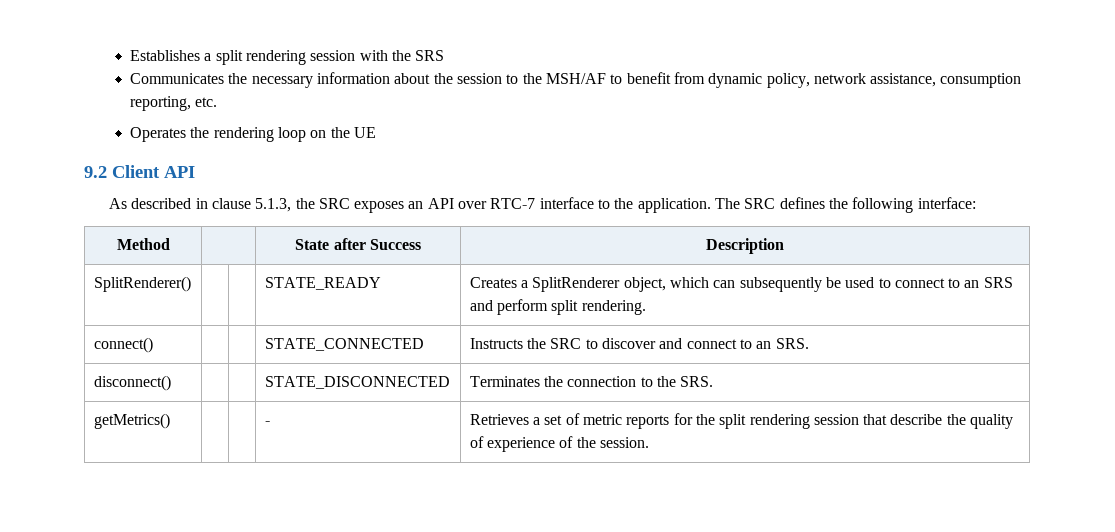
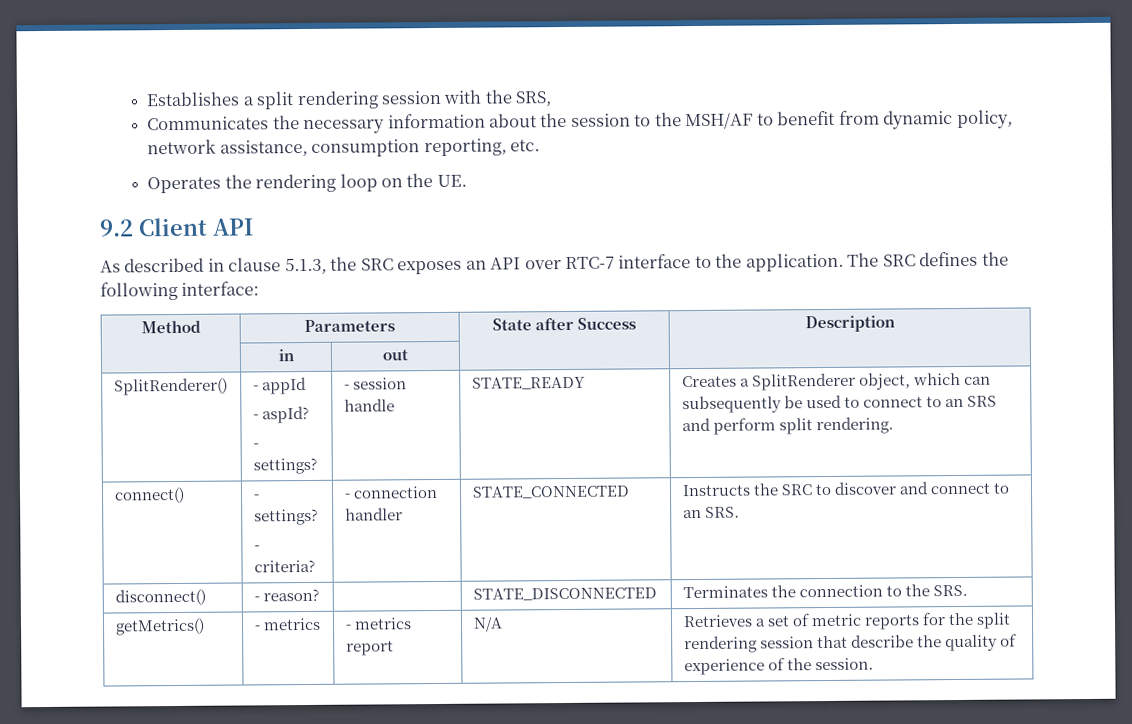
[415,50,445,61] SRS -> [515,91,553,107] SRS,
[353,127,376,138] UE -> [436,174,467,187] UE.
(170, 244) none -> [304,319,395,333] Parameters
(784, 246) none -> [277,349,294,362] [382,349,408,361] // | in | out | |
(191, 284) | -> [252,376,307,395] [252,405,309,424] [252,443,259,449] [252,457,317,475] [343,377,407,390] [343,398,395,412] - appId // - aspId? // - settings? | - session handle
(153, 345) | -> [253,494,260,500] [253,508,318,526] [253,545,260,551] [253,559,315,573] [344,485,438,499] [344,507,403,521] - settings? // - criteria? | - connection handler
(171, 383) none -> [253,588,319,602] - reason?
[264,421,270,425] | | - -> [254,617,321,631] [345,617,412,630] [345,640,394,656] [472,616,503,632] - metrics | - metrics report | N/A

